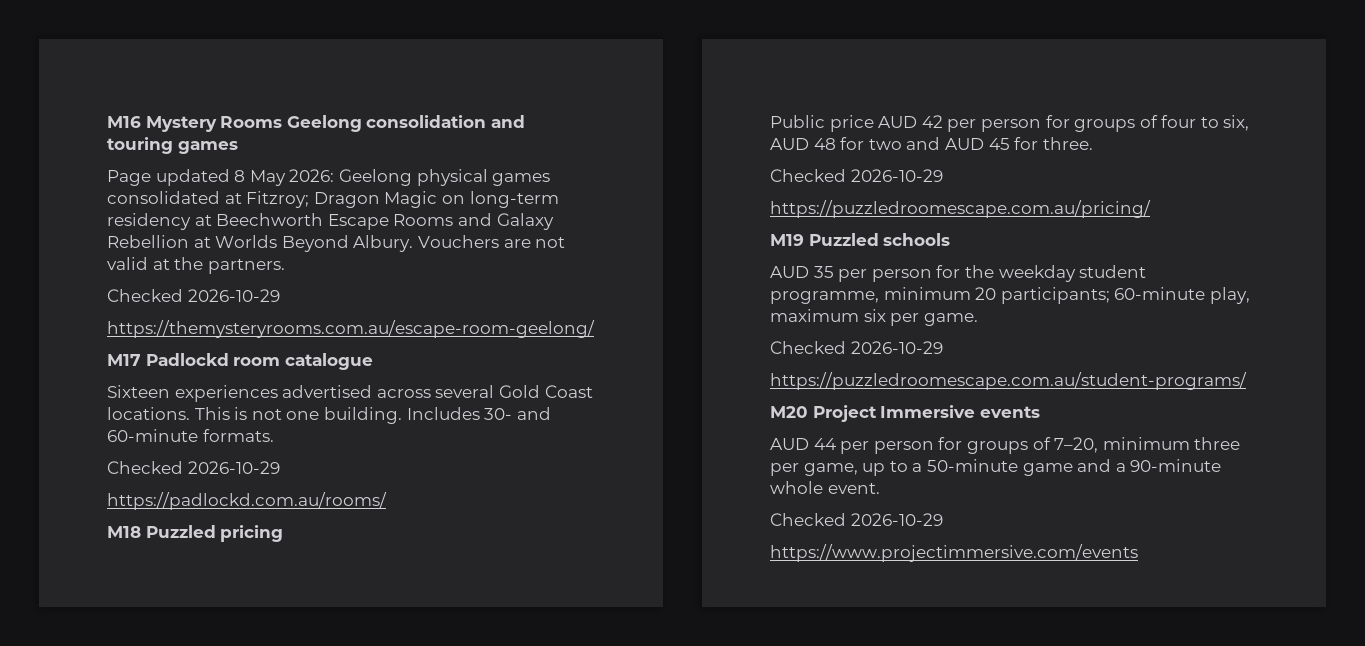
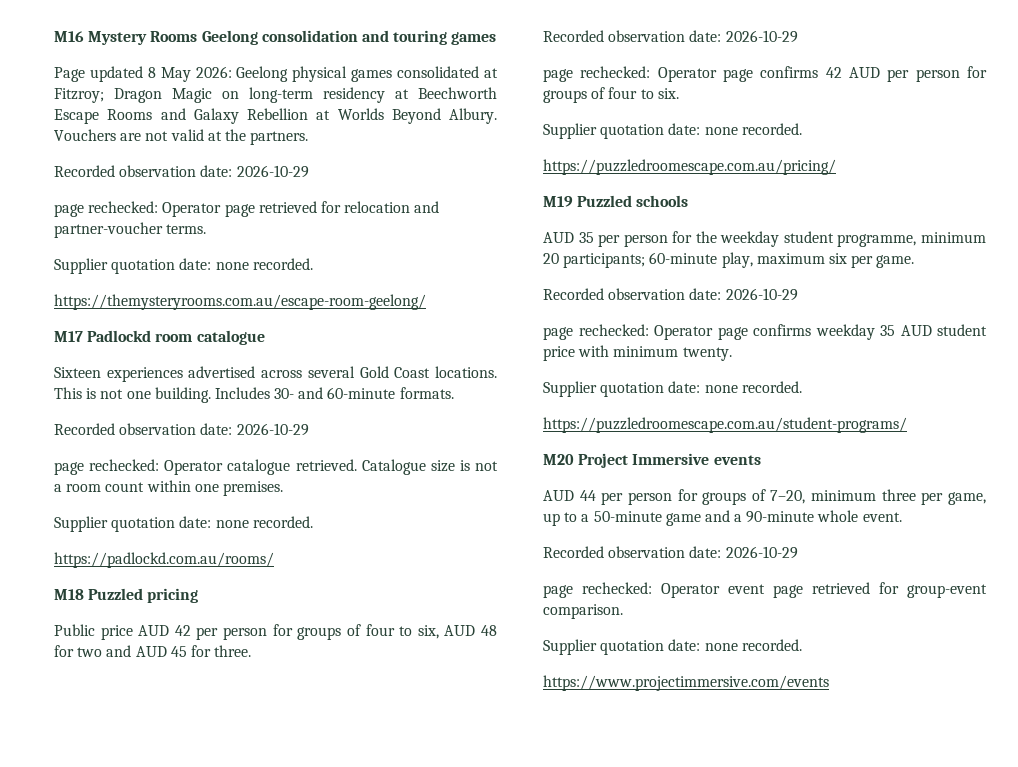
[107,289,280,302] Checked 2026-10-29 -> [54,165,309,178] [54,201,440,217] [54,222,207,238] [54,258,313,274] Recorded observation date: 2026-10-29 // page rechecked: Operator page retrieved for relocation and partner-voucher terms. // Supplier quotation date: none recorded.
[107,461,280,474] Checked 2026-10-29 -> [54,423,309,436] [54,459,498,475] [54,480,283,496] [54,516,313,532] Recorded observation date: 2026-10-29 // page rechecked: Operator catalogue retrieved. Catalogue size is not a room count within one premises. // Supplier quotation date: none recorded.
[770,169,943,182] Checked 2026-10-29 -> [543,30,798,43] [543,66,987,82] [543,87,679,103] [543,123,802,139] Recorded observation date: 2026-10-29 // page rechecked: Operator page confirms 42 AUD per person for groups of four to six. // Supplier quotation date: none recorded.
[770,341,943,354] Checked 2026-10-29 -> [543,288,798,301] [543,324,987,340] [543,345,732,361] [543,381,802,397] Recorded observation date: 2026-10-29 // page rechecked: Operator page confirms weekday 35 AUD student price with minimum twenty. // Supplier quotation date: none recorded.
[770,513,943,526] Checked 2026-10-29 -> [543,546,798,559] [543,582,987,598] [543,604,623,619] [543,639,802,655] Recorded observation date: 2026-10-29 // page rechecked: Operator event page retrieved for group-event comparison. // Supplier quotation date: none recorded.

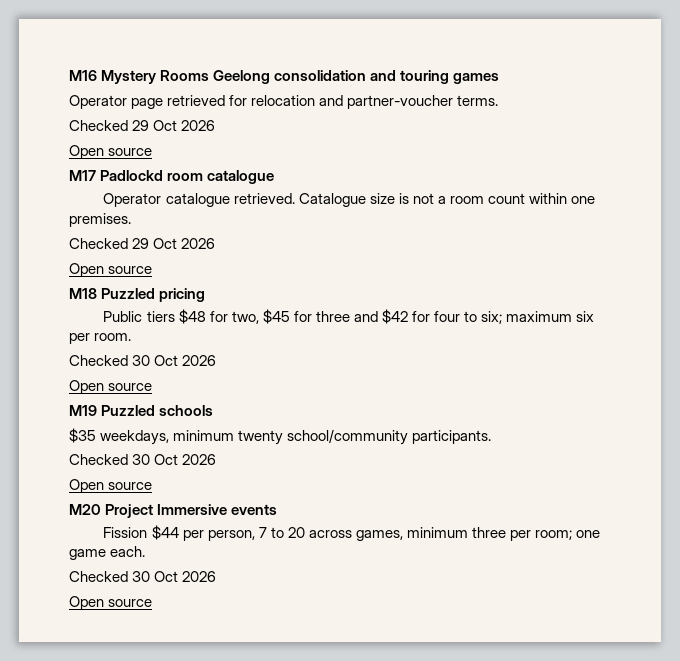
[54,66,499,82] [54,87,497,103] [54,108,497,124] [54,129,309,145] [54,165,309,178] [54,201,159,217] Page updated 8 May 2026: Geelong physical games consolidated at Fitzroy; Dragon Magic on long-term residency at Beechworth Escape Rooms and Galaxy Rebellion at Worlds Beyond Albury. Vouchers are not valid at the partners. // Recorded observation date: 2026-10-29 // page rechecked: -> (500, 78) none
[54,258,313,274] [54,294,426,310] [54,330,265,345] [54,366,498,382] [54,387,454,403] [54,423,309,436] [54,459,160,475] Supplier quotation date: none recorded. // https://themysteryrooms.com.au/escape-room-geelong/ // M17 Padlockd room catalogue // Sixteen experiences advertised across several Gold Coast locations. This is not one building. Includes 30- and 60-minute formats. // Recorded observation date: 2026-10-29 // page rechecked: -> [69,120,216,131] [69,145,153,159] [69,170,275,184] Checked 29 Oct 2026 // Open source // M17 Padlockd room catalogue //
[54,516,313,532] [54,552,274,568] [54,588,199,603] [54,624,498,640] [54,645,252,657] [543,30,798,43] [543,66,987,82] [543,87,679,103] [543,123,802,139] [543,159,836,175] [543,195,689,207] [543,231,986,247] [543,252,915,268] [543,288,798,301] [543,324,987,340] [543,345,732,361] [543,381,802,397] [543,417,907,433] [543,453,761,468] [543,489,986,505] [543,510,902,526] [543,546,798,559] [543,582,987,598] [543,604,623,619] [543,639,802,655] [543,675,829,691] Supplier quotation date: none recorded. // https://padlockd.com.au/rooms/ // M18 Puzzled pricing // Public price AUD 42 per person for groups of four to six, AUD 48 for two and AUD 45 for three. // Recorded observation date: 2026-10-29 // page rechecked: Operator page confirms 42 AUD per person for groups of four to six. // Supplier quotation date: none recorded. // https://puzzledroomescape.com.au/pricing/ // M19 Puzzled schools // AUD 35 per person for the weekday student programme, minimum 20 participants; 60-minute play, maximum six per game. // Recorded observation date: 2026-10-29 // page rechecked: Operator page confirms weekday 35 AUD student price with minimum twenty. // Supplier quotation date: none recorded. // https://puzzledroomescape.com.au/student-programs/ // M20 Project Immersive events // AUD 44 per person for groups of 7–20, minimum three per game, up to a 50-minute game and a 90-minute whole event. // Recorded observation date: 2026-10-29 // page rechecked: Operator event page retrieved for group-event comparison. // Supplier quotation date: none recorded. // https://www.projectimmersive.com/events -> [69,238,216,249] [69,263,153,277] [69,288,206,302] [103,309,595,324] [69,333,132,344] [69,355,217,366] [69,380,153,394] [69,405,214,416] [69,428,492,445] [69,454,217,465] [69,479,153,493] [69,504,278,518] [103,525,601,541] [69,546,146,560] [69,571,217,582] [69,596,153,610] Checked 29 Oct 2026 // Open source // M18 Puzzled pricing // Public tiers $48 for two, $45 for three and $42 for four to six; maximum six per room. // Checked 30 Oct 2026 // Open source // M19 Puzzled schools // $35 weekdays, minimum twenty school/community participants. // Checked 30 Oct 2026 // Open source // M20 Project Immersive events // Fission $44 per person, 7 to 20 across games, minimum three per room; one game each. // Checked 30 Oct 2026 // Open source

